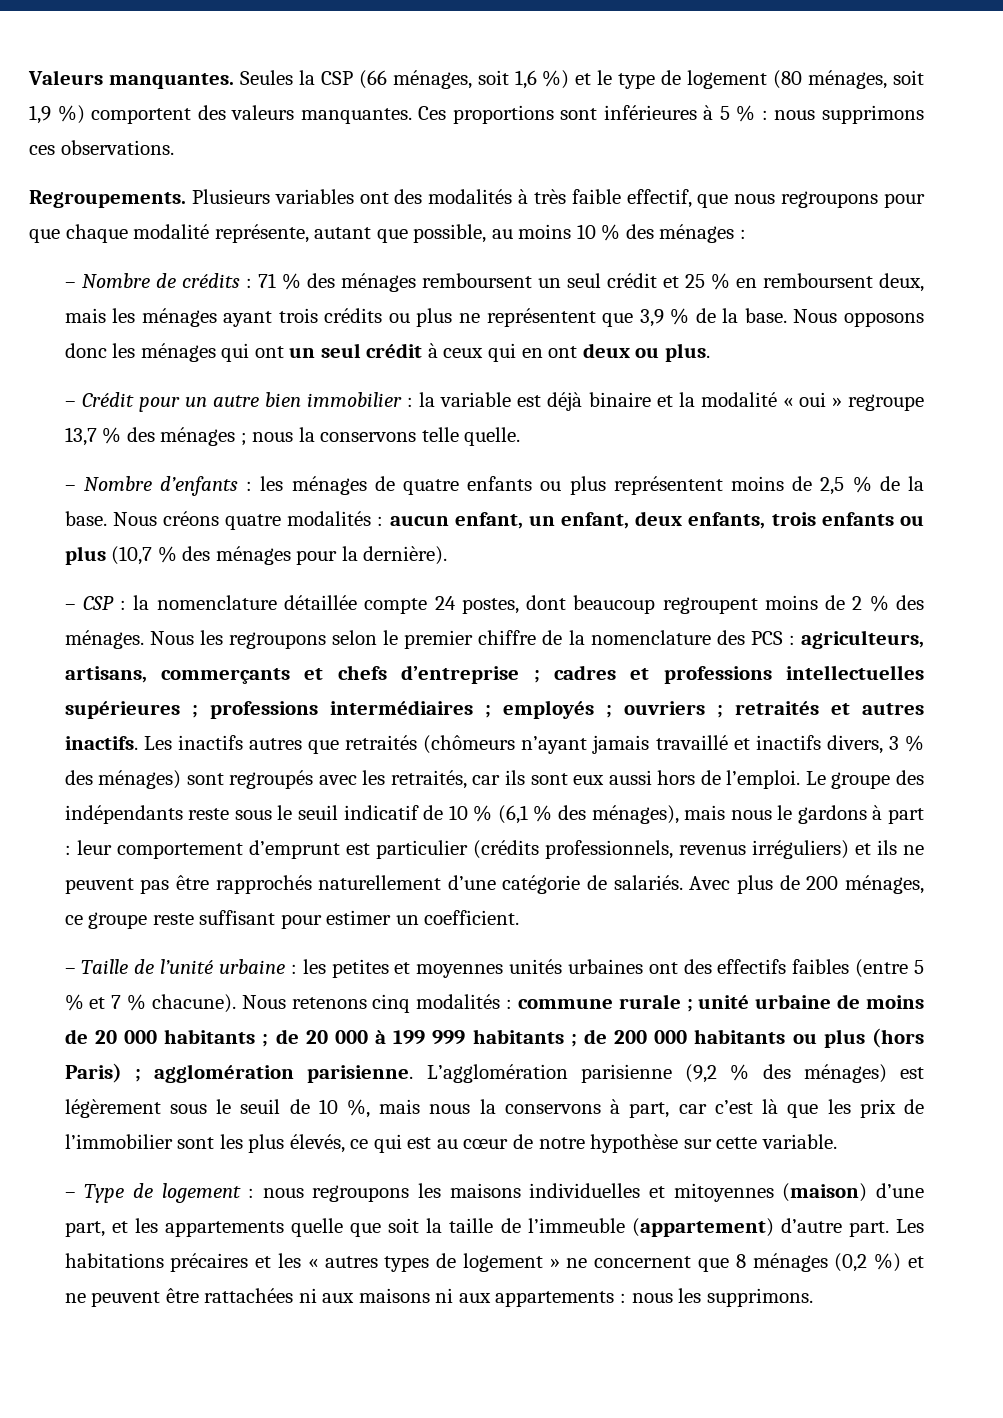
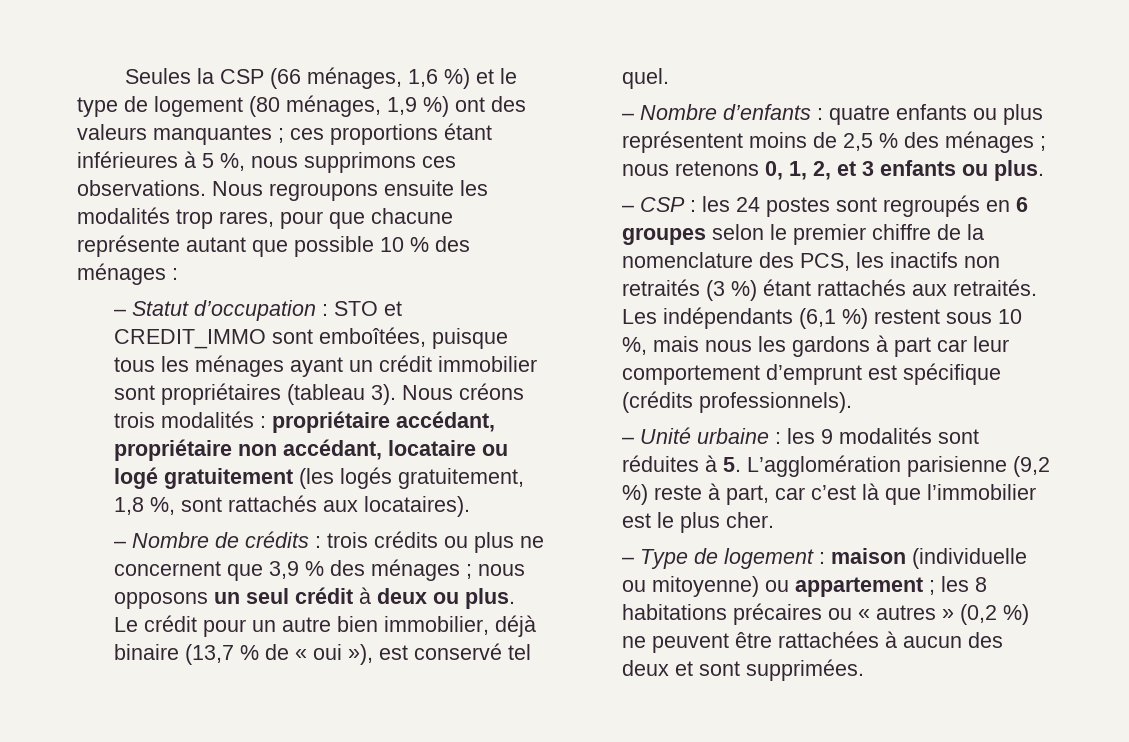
[28,70,234,89] Valeurs manquantes. -> (124, 76) none
[477,70,509,85] soit -> (402, 78) none
[893,70,925,85] soit -> (381, 106) none
[91,108,192,124] comportent -> [455,97,485,112] ont
[300,105,598,124] manquantes. Ces proportions sont -> [153,123,492,145] manquantes ; ces proportions étant
[736,105,768,122] % : -> [220,153,245,171] %,
[29,189,925,208] [29,224,572,243] // Regroupements. Plusieurs variables ont des modalités à très faible effectif, que nous regroupons pour que chaque modalité représente, autant que possible, au moins -> [212,180,488,201] [77,207,453,229] [77,235,374,257] Nous regroupons ensuite les modalités trop rares, pour que chacune représente autant que possible
(746, 234) none -> [113,300,402,321] [113,327,508,349] [113,355,537,377] [113,383,524,405] [113,411,495,433] [113,439,508,461] [113,467,524,489] [113,495,470,517] // – Statut d’occupation : STO et CREDIT_IMMO sont emboîtées, puisque tous les ménages ayant un crédit immobilier sont propriétaires (tableau 3). Nous créons trois modalités : propriétaire accédant, propriétaire non accédant, locataire ou logé gratuitement (les logés gratuitement, 1,8 %, sont rattachés aux locataires).
[257,273,925,292] [64,308,273,327] 71 % des ménages remboursent un seul crédit et 25 % en remboursent deux, mais les ménages ayant -> (321, 542) none
[486,308,596,327] représentent -> [113,561,221,576] concernent
[695,308,924,327] [64,343,710,362] [64,392,925,412] [64,427,521,446] de la base. Nous opposons donc les ménages qui ont un seul crédit à ceux qui en ont deux ou plus. // – Crédit pour un autre bien immobilier : la variable est déjà binaire et la modalité « oui » regroupe 13,7 % des ménages ; nous la conservons telle quelle. -> [329,559,525,581] [113,587,515,609] [113,615,536,637] [113,643,531,665] [621,68,669,89] des ménages ; nous opposons un seul crédit à deux ou plus. Le crédit pour un autre bien immobilier, déjà binaire (13,7 % de « oui »), est conservé tel quel.
[260,476,395,495] les ménages de -> (823, 114) none
[879,476,925,491] [64,511,924,530] [64,546,448,565] [64,595,925,614] [64,630,326,649] de la base. Nous créons quatre modalités : aucun enfant, un enfant, deux enfants, trois enfants ou plus (10,7 % des ménages pour la dernière). // – CSP : la nomenclature détaillée compte 24 postes, dont beaucoup regroupent moins de 2 % des ménages. Nous les regroupons -> [903,131,1046,153] [621,160,1044,181] [621,195,1028,217] [621,227,706,245] des ménages ; nous retenons 0, 1, 2, et 3 enfants ou plus. // – CSP : les 24 postes sont regroupés en 6 groupes
[750,630,924,649] [64,665,925,684] [64,700,924,719] [64,735,924,754] [64,770,924,789] [64,805,793,824] PCS : agriculteurs, artisans, commerçants et chefs d’entreprise ; cadres et professions intellectuelles supérieures ; professions intermédiaires ; employés ; ouvriers ; retraités et autres inactifs. Les inactifs autres que retraités (chômeurs n’ayant jamais travaillé et inactifs divers, 3 % des ménages) sont regroupés avec les retraités, car ils sont eux aussi hors de l’emploi. Le groupe des indépendants reste sous le seuil indicatif de 10 % (6,1 % des ménages), mais nous le -> [799,252,1000,271] [621,279,1037,301] [621,307,1022,329] [621,336,786,355] PCS, les inactifs non retraités (3 %) étant rattachés aux retraités. Les indépendants (6,1 %) restent sous 10 %, mais nous les
[64,845,71,855] : -> [936,339,967,352] car
[375,840,924,859] [64,875,924,894] [64,910,520,929] [64,959,925,978] [64,994,925,1013] [64,1028,924,1048] [64,1063,925,1083] [64,1099,601,1118] particulier (crédits professionnels, revenus irréguliers) et ils ne peuvent pas être rapprochés naturellement d’une catégorie de salariés. Avec plus de 200 ménages, ce groupe reste suffisant pour estimer un coefficient. // – Taille de l’unité urbaine : les petites et moyennes unités urbaines ont des effectifs faibles (entre 5 % et 7 % chacune). Nous retenons cinq modalités : commune rurale ; unité urbaine de moins de 20 000 habitants ; de 20 000 à 199 999 habitants ; de 200 000 habitants ou plus (hors Paris) ; agglomération parisienne. L’agglomération parisienne (9,2 % des ménages) est légèrement sous le seuil de 10 %, mais nous la conservons -> [902,363,1001,385] [621,391,852,413] [621,427,979,444] [621,455,1050,477] [621,484,702,505] spécifique (crédits professionnels). // – Unité urbaine : les 9 modalités sont réduites à 5. L’agglomération parisienne (9,2 %) reste
[827,1099,924,1118] [64,1134,837,1153] les prix de l’immobilier sont les plus élevés, ce qui est au cœur de notre hypothèse sur cette variable. -> [926,484,1036,500] [621,512,774,533] l’immobilier est le plus cher.
[262,1183,924,1202] [64,1218,924,1237] [64,1253,828,1272] nous regroupons les maisons individuelles et mitoyennes (maison) d’une part, et les appartements quelle que soit la taille de l’immeuble (appartement) d’autre part. Les habitations précaires et les « autres types de logement » ne concernent que 8 ménages -> [830,548,1027,569] [621,576,987,597] [621,603,954,625] maison (individuelle ou mitoyenne) ou appartement ; les 8 habitations précaires ou « autres »
[907,1256,924,1268] et -> (1029, 614) none
[298,1288,813,1307] ni aux maisons ni aux appartements : nous les supprimons. -> [884,631,1003,648] [621,659,864,681] à aucun des deux et sont supprimées.

